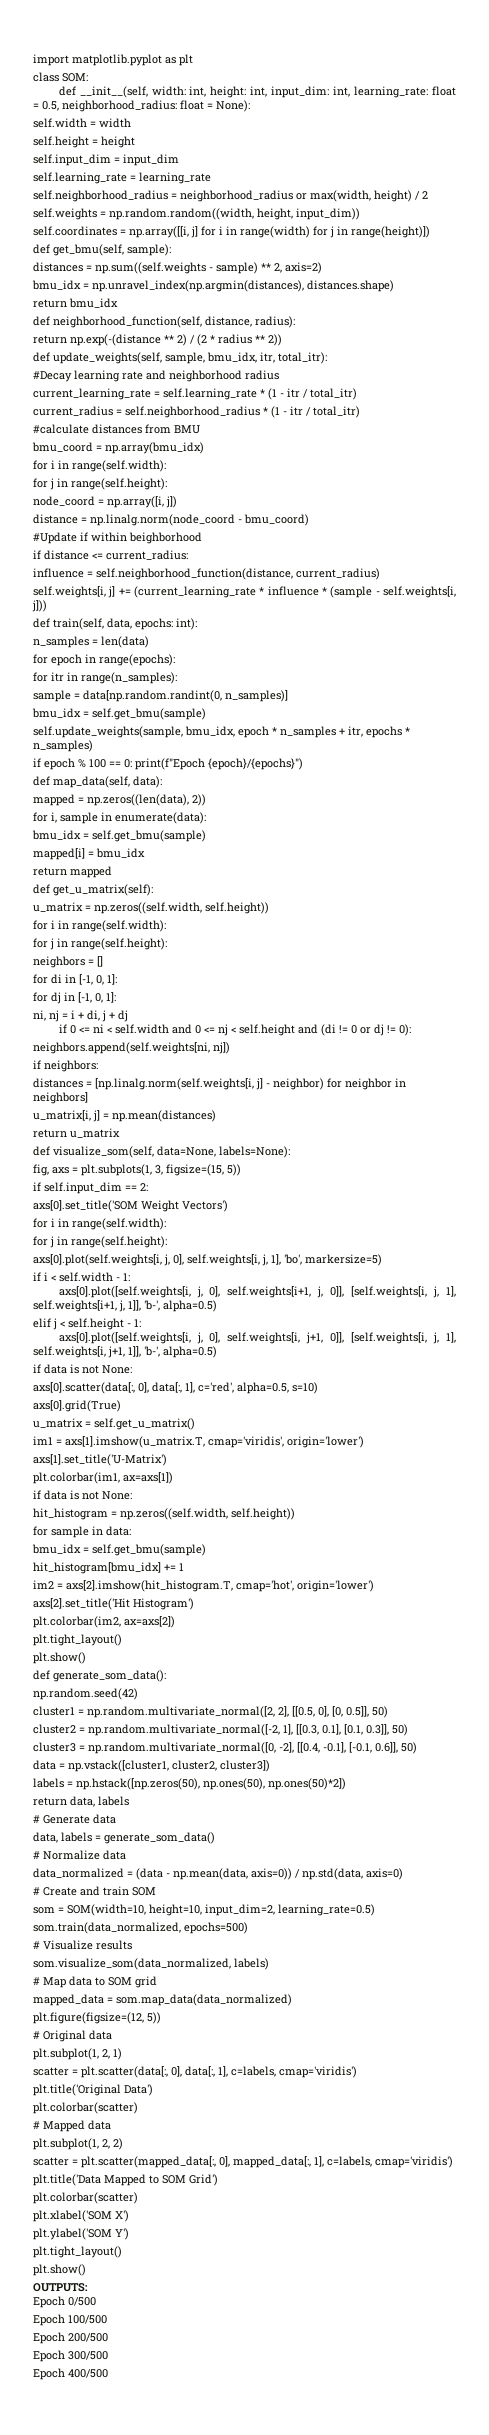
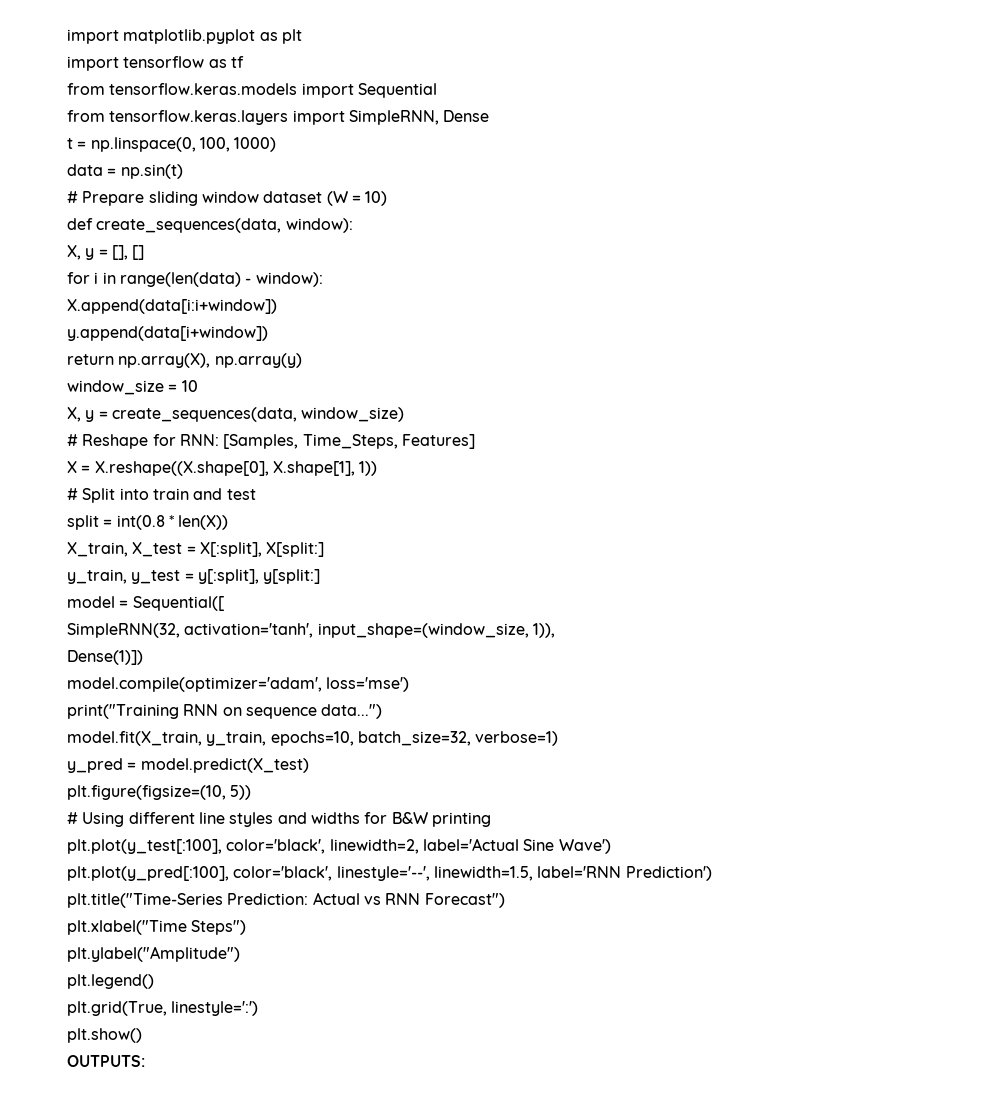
[33,72,88,82] [58,86,457,98] [33,100,250,112] [33,118,131,128] [33,136,135,148] [33,154,179,166] [33,172,211,184] [33,190,428,202] [33,208,360,220] [33,226,430,238] [33,244,171,256] [33,262,322,274] [32,280,394,292] [33,298,118,308] [33,316,295,328] [33,334,282,346] [33,352,327,364] [33,370,279,382] [33,388,357,400] [33,406,360,418] [33,424,200,434] [32,442,204,454] [33,460,166,472] [33,478,167,490] [33,496,177,508] [33,514,309,526] [33,532,202,544] [33,550,188,560] [33,568,380,580] [33,586,456,598] [32,600,47,612] [33,618,197,630] [33,636,149,648] [33,654,175,666] [33,672,177,684] [33,690,288,702] [32,708,206,720] [33,726,410,738] [33,740,93,752] [33,758,303,770] [33,776,162,788] [33,794,206,806] [33,812,206,824] [32,830,206,842] [33,848,145,860] [33,866,112,878] [33,884,153,896] [33,902,269,914] [33,920,166,932] [33,938,167,950] [33,956,103,968] [33,974,117,985] [33,992,116,1004] [33,1010,128,1022] [58,1024,411,1036] [33,1042,230,1054] [33,1060,98,1072] [33,1078,406,1090] [33,1092,88,1104] [33,1110,216,1122] [33,1128,120,1138] [33,1146,290,1158] [33,1164,241,1176] [33,1182,148,1194] [33,1200,228,1212] [33,1218,166,1230] [33,1236,167,1248] [33,1254,382,1266] [33,1272,130,1282] [58,1286,457,1298] [33,1300,217,1312] [33,1318,141,1330] [58,1332,457,1344] [33,1346,217,1358] [33,1364,132,1374] [33,1382,318,1394] [33,1400,121,1412] [33,1418,195,1430] [33,1436,364,1448] [33,1454,167,1466] [33,1472,173,1484] [33,1490,132,1500] [33,1508,295,1520] [33,1526,131,1538] [32,1544,206,1556] [33,1562,184,1574] [33,1580,374,1592] [33,1598,194,1610] [33,1616,175,1628] [33,1634,122,1646] [33,1652,86,1664] [33,1670,166,1682] [33,1688,138,1700] [33,1706,388,1718] [33,1724,408,1736] [33,1742,417,1754] [33,1760,270,1772] [33,1778,346,1790] [33,1796,129,1807] [33,1814,116,1824] [33,1832,215,1844] [33,1850,126,1860] [33,1868,403,1880] [33,1886,156,1896] [33,1904,375,1916] [33,1922,248,1934] [33,1940,132,1950] [33,1958,269,1970] [33,1976,157,1988] [33,1994,292,2006] [33,2012,161,2024] [33,2030,112,2042] [33,2048,122,2060] [33,2066,357,2078] [33,2084,153,2096] [33,2102,138,2114] [33,2120,111,2132] [33,2138,123,2150] [33,2156,453,2168] [33,2174,218,2186] [33,2192,138,2204] [33,2210,129,2222] [33,2228,129,2240] [33,2246,122,2258] [33,2264,86,2276] [33,2283,88,2292] [33,2296,96,2308] [33,2314,107,2326] [33,2332,108,2344] [33,2350,108,2362] [33,2368,108,2380] class SOM: // def __init__(self, width: int, height: int, input_dim: int, learning_rate: float = 0.5, neighborhood_radius: float = None): // self.width = width // self.height = height // self.input_dim = input_dim // self.learning_rate = learning_rate // self.neighborhood_radius = neighborhood_radius or max(width, height) / 2 // self.weights = np.random.random((width, height, input_dim)) // self.coordinates = np.array([[i, j] for i in range(width) for j in range(height)]) // def get_bmu(self, sample): // distances = np.sum((self.weights - sample) ** 2, axis=2) // bmu_idx = np.unravel_index(np.argmin(distances), distances.shape) // return bmu_idx // def neighborhood_function(self, distance, radius): // return np.exp(-(distance ** 2) / (2 * radius ** 2)) // def update_weights(self, sample, bmu_idx, itr, total_itr): // #Decay learning rate and neighborhood radius // current_learning_rate = self.learning_rate * (1 - itr / total_itr) // current_radius = self.neighborhood_radius * (1 - itr / total_itr) // #calculate distances from BMU // bmu_coord = np.array(bmu_idx) // for i in range(self.width): // for j in range(self.height): // node_coord = np.array([i, j]) // distance = np.linalg.norm(node_coord - bmu_coord) // #Update if within beighborhood // if distance <= current_radius: // influence = self.neighborhood_function(distance, current_radius) // self.weights[i, j] += (current_learning_rate * influence * (sample - self.weights[i, j])) // def train(self, data, epochs: int): // n_samples = len(data) // for epoch in range(epochs): // for itr in range(n_samples): // sample = data[np.random.randint(0, n_samples)] // bmu_idx = self.get_bmu(sample) // self.update_weights(sample, bmu_idx, epoch * n_samples + itr, epochs * n_samples) // if epoch % 100 == 0: print(f"Epoch {epoch}/{epochs}") // def map_data(self, data): // mapped = np.zeros((len(data), 2)) // for i, sample in enumerate(data): // bmu_idx = self.get_bmu(sample) // mapped[i] = bmu_idx // return mapped // def get_u_matrix(self): // u_matrix = np.zeros((self.width, self.height)) // for i in range(self.width): // for j in range(self.height): // neighbors = [] // for di in [-1, 0, 1]: // for dj in [-1, 0, 1]: // ni, nj = i + di, j + dj // if 0 <= ni < self.width and 0 <= nj < self.height and (di != 0 or dj != 0): // neighbors.append(self.weights[ni, nj]) // if neighbors: // distances = [np.linalg.norm(self.weights[i, j] - neighbor) for neighbor in neighbors] // u_matrix[i, j] = np.mean(distances) // return u_matrix // def visualize_som(self, data=None, labels=None): // fig, axs = plt.subplots(1, 3, figsize=(15, 5)) // if self.input_dim == 2: // axs[0].set_title('SOM Weight Vectors') // for i in range(self.width): // for j in range(self.height): // axs[0].plot(self.weights[i, j, 0], self.weights[i, j, 1], 'bo', markersize=5) // if i < self.width - 1: // axs[0].plot([self.weights[i, j, 0], self.weights[i+1, j, 0]], [self.weights[i, j, 1], self.weights[i+1, j, 1]], 'b-', alpha=0.5) // elif j < self.height - 1: // axs[0].plot([self.weights[i, j, 0], self.weights[i, j+1, 0]], [self.weights[i, j, 1], self.weights[i, j+1, 1]], 'b-', alpha=0.5) // if data is not None: // axs[0].scatter(data[:, 0], data[:, 1], c='red', alpha=0.5, s=10) // axs[0].grid(True) // u_matrix = self.get_u_matrix() // im1 = axs[1].imshow(u_matrix.T, cmap='viridis', origin='lower') // axs[1].set_title('U-Matrix') // plt.colorbar(im1, ax=axs[1]) // if data is not None: // hit_histogram = np.zeros((self.width, self.height)) // for sample in data: // bmu_idx = self.get_bmu(sample) // hit_histogram[bmu_idx] += 1 // im2 = axs[2].imshow(hit_histogram.T, cmap='hot', origin='lower') // axs[2].set_title('Hit Histogram') // plt.colorbar(im2, ax=axs[2]) // plt.tight_layout() // plt.show() // def generate_som_data(): // np.random.seed(42) // cluster1 = np.random.multivariate_normal([2, 2], [[0.5, 0], [0, 0.5]], 50) // cluster2 = np.random.multivariate_normal([-2, 1], [[0.3, 0.1], [0.1, 0.3]], 50) // cluster3 = np.random.multivariate_normal([0, -2], [[0.4, -0.1], [-0.1, 0.6]], 50) // data = np.vstack([cluster1, cluster2, cluster3]) // labels = np.hstack([np.zeros(50), np.ones(50), np.ones(50)*2]) // return data, labels // # Generate data // data, labels = generate_som_data() // # Normalize data // data_normalized = (data - np.mean(data, axis=0)) / np.std(data, axis=0) // # Create and train SOM // som = SOM(width=10, height=10, input_dim=2, learning_rate=0.5) // som.train(data_normalized, epochs=500) // # Visualize results // som.visualize_som(data_normalized, labels) // # Map data to SOM grid // mapped_data = som.map_data(data_normalized) // plt.figure(figsize=(12, 5)) // # Original data // plt.subplot(1, 2, 1) // scatter = plt.scatter(data[:, 0], data[:, 1], c=labels, cmap='viridis') // plt.title('Original Data') // plt.colorbar(scatter) // # Mapped data // plt.subplot(1, 2, 2) // scatter = plt.scatter(mapped_data[:, 0], mapped_data[:, 1], c=labels, cmap='viridis') // plt.title('Data Mapped to SOM Grid') // plt.colorbar(scatter) // plt.xlabel('SOM X') // plt.ylabel('SOM Y') // plt.tight_layout() // plt.show() // OUTPUTS: // Epoch 0/500 // Epoch 100/500 // Epoch 200/500 // Epoch 300/500 // Epoch 400/500 -> [67,56,244,71] [67,83,437,98] [67,110,490,125] [67,137,277,152] [67,164,183,179] [67,191,388,206] [67,218,353,233] [67,245,145,260] [67,272,323,287] [67,299,277,314] [67,326,268,341] [67,353,302,368] [67,380,198,395] [67,407,405,422] [67,434,475,449] [67,461,378,476] [67,488,256,503] [67,515,229,530] [67,542,325,557] [67,569,321,584] [67,596,225,611] [67,623,555,638] [67,650,143,665] [67,677,410,692] [67,704,383,719] [67,731,559,746] [67,758,309,773] [67,785,252,800] [67,812,491,827] [67,838,611,854] [67,866,712,881] [67,892,505,908] [67,920,247,935] [67,946,240,962] [67,974,154,989] [67,1001,259,1016] [67,1028,142,1043] [67,1055,145,1067] import tensorflow as tf // from tensorflow.keras.models import Sequential // from tensorflow.keras.layers import SimpleRNN, Dense // t = np.linspace(0, 100, 1000) // data = np.sin(t) // # Prepare sliding window dataset (W = 10) // def create_sequences(data, window): // X, y = [], [] // for i in range(len(data) - window): // X.append(data[i:i+window]) // y.append(data[i+window]) // return np.array(X), np.array(y) // window_size = 10 // X, y = create_sequences(data, window_size) // # Reshape for RNN: [Samples, Time_Steps, Features] // X = X.reshape((X.shape[0], X.shape[1], 1)) // # Split into train and test // split = int(0.8 * len(X)) // X_train, X_test = X[:split], X[split:] // y_train, y_test = y[:split], y[split:] // model = Sequential([ // SimpleRNN(32, activation='tanh', input_shape=(window_size, 1)), // Dense(1)]) // model.compile(optimizer='adam', loss='mse') // print("Training RNN on sequence data...") // model.fit(X_train, y_train, epochs=10, batch_size=32, verbose=1) // y_pred = model.predict(X_test) // plt.figure(figsize=(10, 5)) // # Using different line styles and widths for B&W printing // plt.plot(y_test[:100], color='black', linewidth=2, label='Actual Sine Wave') // plt.plot(y_pred[:100], color='black', linestyle='--', linewidth=1.5, label='RNN Prediction') // plt.title("Time-Series Prediction: Actual vs RNN Forecast") // plt.xlabel("Time Steps") // plt.ylabel("Amplitude") // plt.legend() // plt.grid(True, linestyle=':') // plt.show() // OUTPUTS:

